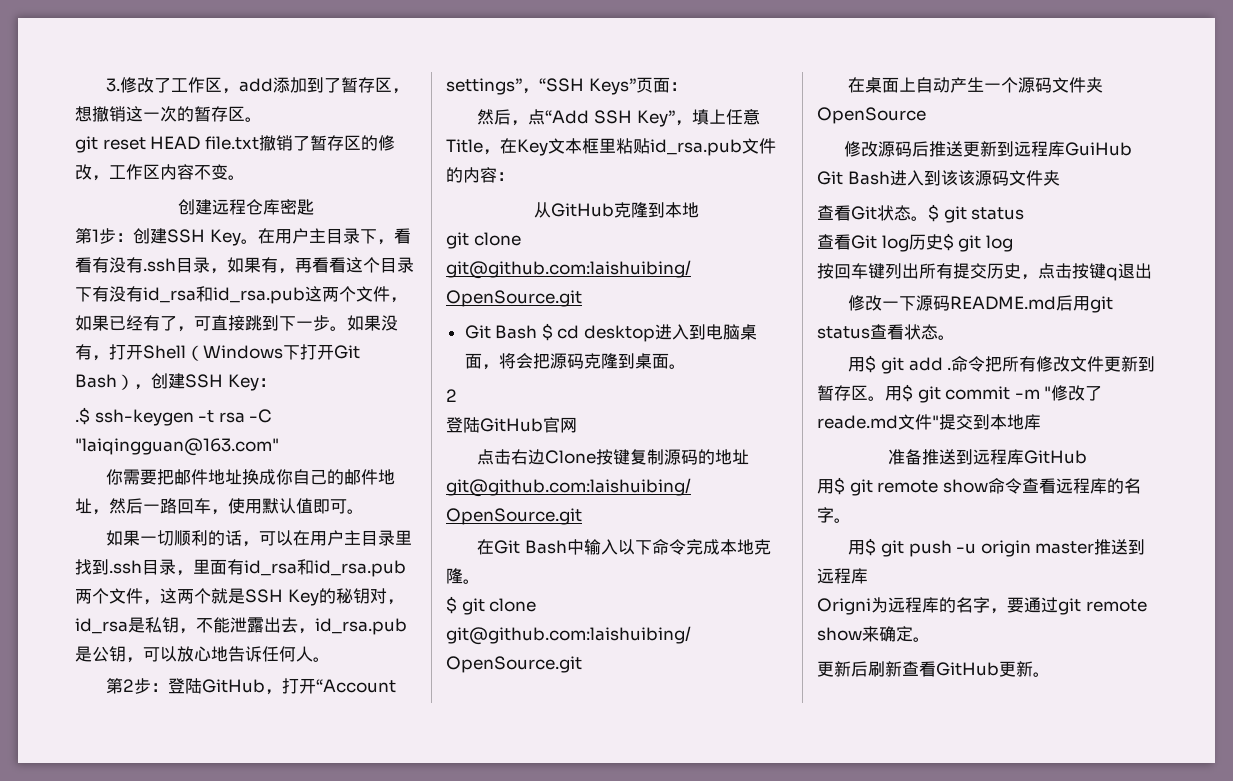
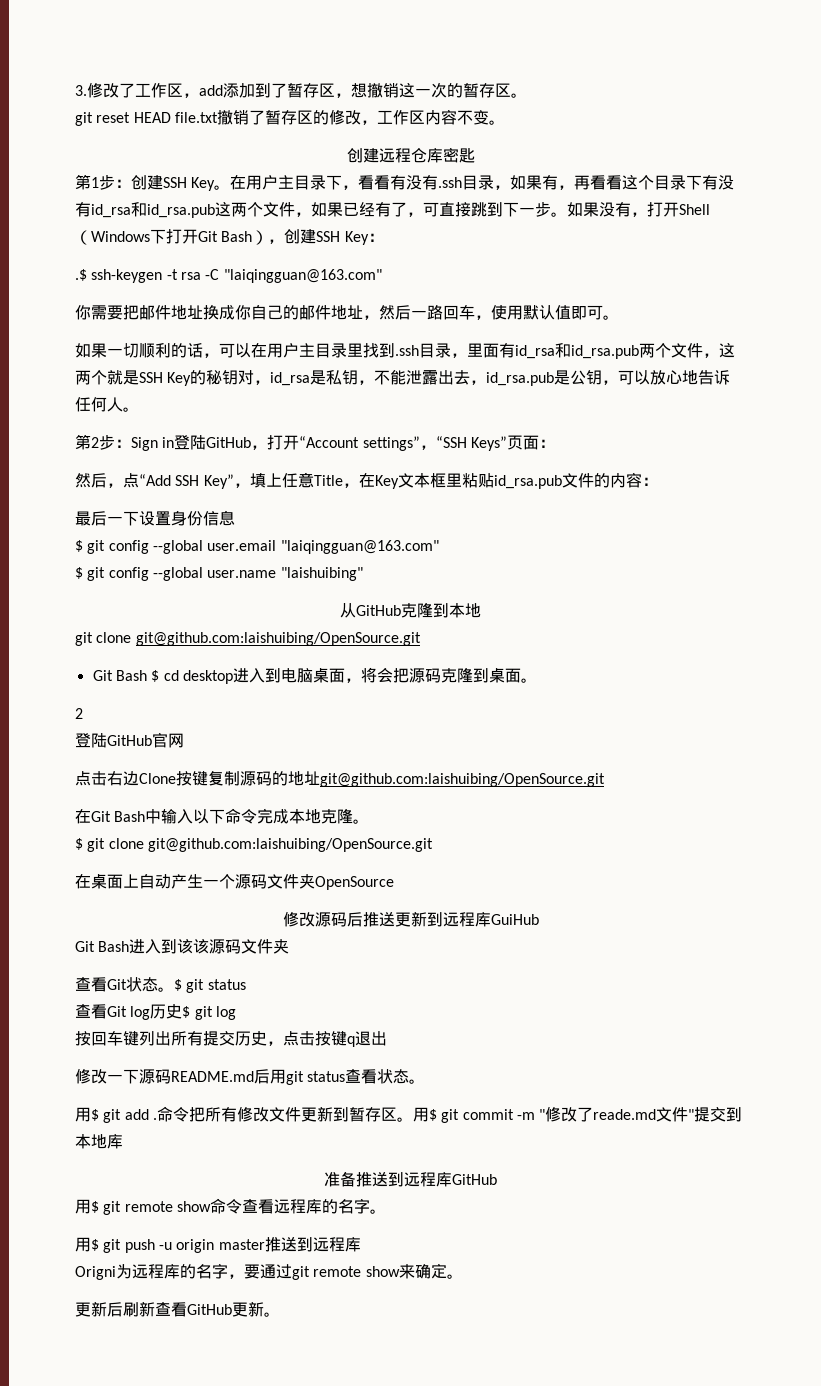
(169, 687) none -> [131,437,175,451] Sign in
(514, 176) none -> [75,510,235,526] [75,540,439,554] [75,567,363,581] // 最后一下设置身份信息 // $ git config --global user.email "laiqingguan@163.com" // $ git config --global user.name "laishuibing"

